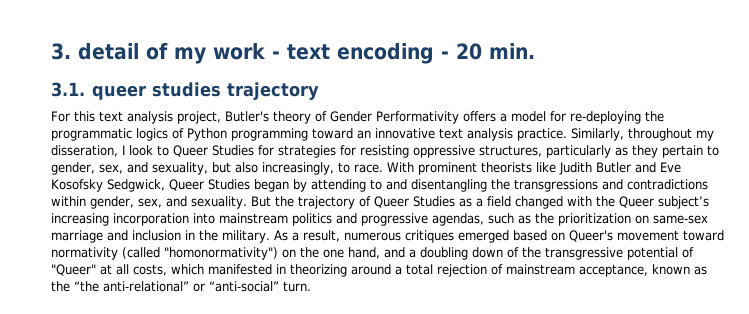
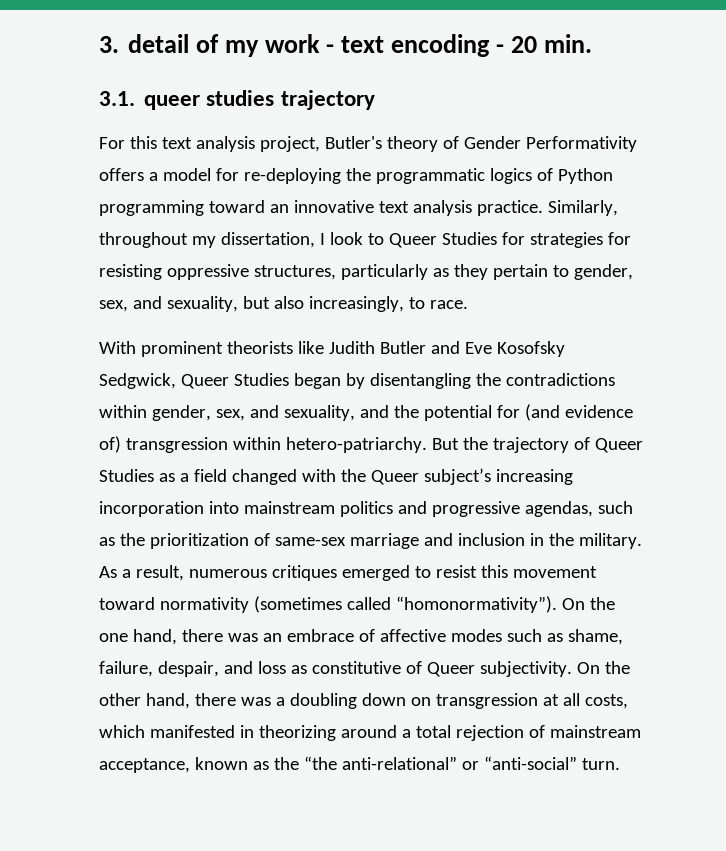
[51,145,118,157] disseration, -> [220,232,315,248] dissertation,
(383, 168) none -> (468, 304) //
[311,179,623,192] attending to and disentangling the transgressions and -> [369,373,501,389] disentangling the
[191,196,247,209] sexuality. -> [283,404,633,421] [99,436,427,453] sexuality, and the potential for (and evidence of) transgression within hetero-patriarchy.
[635,215,649,224] on -> [253,533,270,546] of
[512,230,724,242] [51,247,694,260] [51,264,96,276] based on Queer's movement toward normativity (called "homonormativity") on the one hand, and a doubling down of the transgressive potential of "Queer" -> [414,565,597,578] [99,596,615,613] [99,629,623,645] [99,661,630,677] [99,693,538,709] to resist this movement toward normativity (sometimes called “homonormativity”). On the one hand, there was an embrace of affective modes such as shame, failure, despair, and loss as constitutive of Queer subjectivity. On the other hand, there was a doubling down on transgression

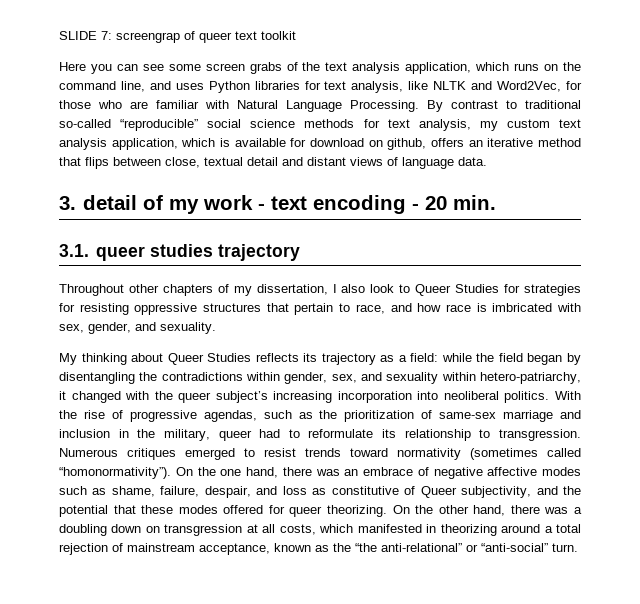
(99, 44) none -> [59,31,296,43] [59,62,581,74] [59,81,582,93] [59,100,581,112] [59,119,582,131] [59,138,581,150] [59,157,487,169] SLIDE 7: screengrap of queer text toolkit // Here you can see some screen grabs of the text analysis application, which runs on the command line, and uses Python libraries for text analysis, like NLTK and Word2Vec, for those who are familiar with Natural Language Processing. By contrast to traditional so-called “reproducible” social science methods for text analysis, my custom text analysis application, which is available for download on github, offers an iterative method that flips between close, textual detail and distant views of language data. //
[99,136,637,152] [99,168,613,184] [99,200,618,216] [99,232,188,248] For this text analysis project, Butler's theory of Gender Performativity offers a model for re-deploying the programmatic logics of Python programming toward an innovative text analysis practice. Similarly, throughout -> [59,284,229,296] Throughout other chapters of
(325, 239) none -> [341,284,366,293] also
[253,264,633,280] [99,296,468,312] [99,341,565,357] [99,373,289,389] structures, particularly as they pertain to gender, sex, and sexuality, but also increasingly, to race. // With prominent theorists like Judith Butler and Eve Kosofsky Sedgwick, Queer Studies -> [203,303,581,315] [59,322,216,334] [59,353,523,365] structures that pertain to race, and how race is imbricated with sex, gender, and sexuality. // My thinking about Queer Studies reflects its trajectory as a field: while the field
[283,404,633,421] [99,436,643,453] [99,469,227,482] sexuality, and the potential for (and evidence of) transgression within hetero-patriarchy. But the trajectory of Queer Studies as a field -> [386,372,581,384] [59,391,66,400] sexuality within hetero-patriarchy, it
[370,470,419,485] Queer -> [178,392,212,403] queer
[243,501,427,517] mainstream politics and -> [443,391,581,403] [59,410,123,419] neoliberal politics. With the rise of
[578,533,642,549] [99,565,267,581] military. As a result, numerous -> [163,429,581,441] [59,448,118,457] military, queer had to reformulate its relationship to transgression. Numerous
[480,565,597,578] this movement -> [305,448,341,457] trends
(375, 635) none -> [433,467,483,479] negative
[479,661,572,677] subjectivity. -> [461,486,581,498] [59,505,387,517] subjectivity, and the potential that these modes offered for queer theorizing.

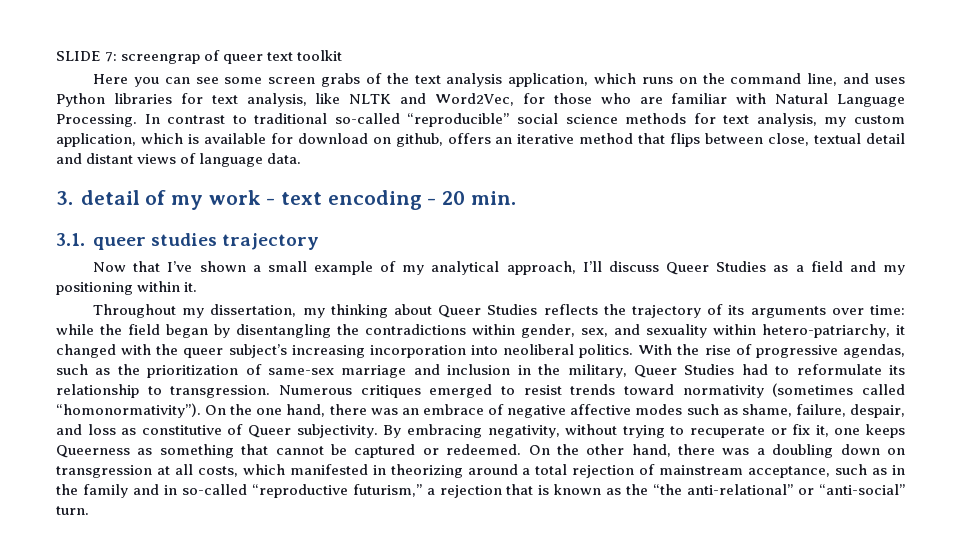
[427,100,443,112] By -> [144,114,160,124] In
[559,119,582,128] [59,138,107,150] text analysis -> (905, 119) none
[59,284,581,296] [59,303,581,315] [59,322,216,334] [59,353,77,365] Throughout other chapters of my dissertation, I also look to Queer Studies for strategies for resisting oppressive structures that pertain to race, and how race is imbricated with sex, gender, and sexuality. // My -> [93,261,906,275] [56,281,198,295] [93,304,325,318] Now that I’ve shown a small example of my analytical approach, I’ll discuss Queer Studies as a field and my positioning within it. // Throughout my dissertation, my
[303,353,439,365] its trajectory as a field: -> [603,304,905,318] the trajectory of its arguments over time:
[218,430,252,441] queer -> [633,364,735,378] Queer Studies
[461,486,581,498] [59,505,387,517] subjectivity, and the potential that these modes offered for queer theorizing. -> [296,424,905,438] [56,444,522,458] subjectivity. By embracing negativity, without trying to recuperate or fix it, one keeps Queerness as something that cannot be captured or redeemed.
(270, 549) none -> [835,464,906,475] [56,484,550,498] such as in the family and in so-called “reproductive futurism,” a rejection that is

